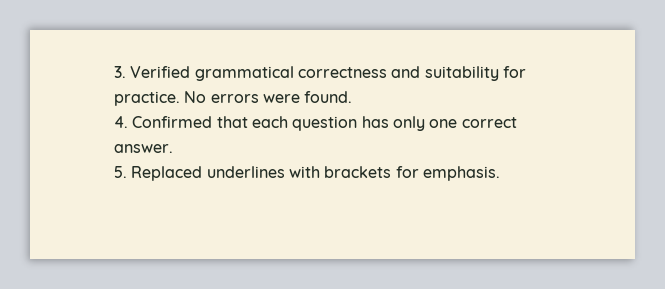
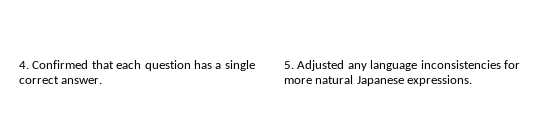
[114,66,526,81] [114,91,353,106] 3. Verified grammatical correctness and suitability for practice. No errors were found. // -> (19, 65) none
[392,116,458,131] only one -> [215,60,255,71] a single
[131,166,500,181] Replaced underlines with brackets for emphasis. -> [297,60,520,71] [284,75,473,86] Adjusted any language inconsistencies for more natural Japanese expressions.

